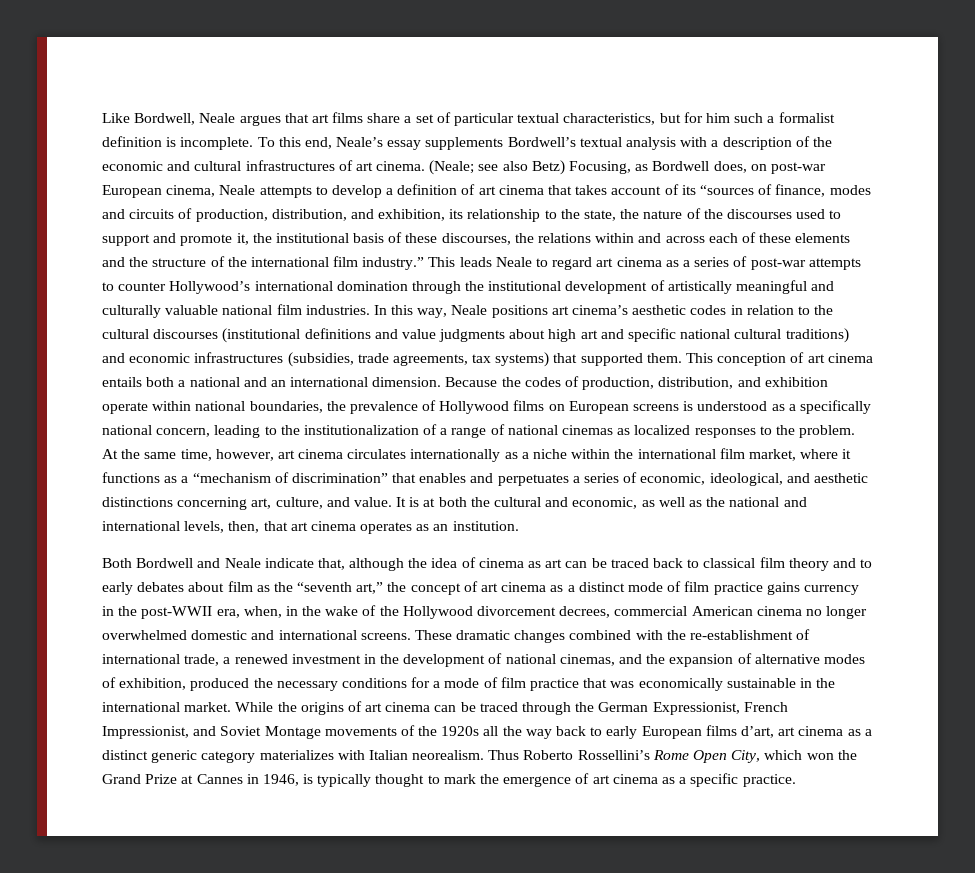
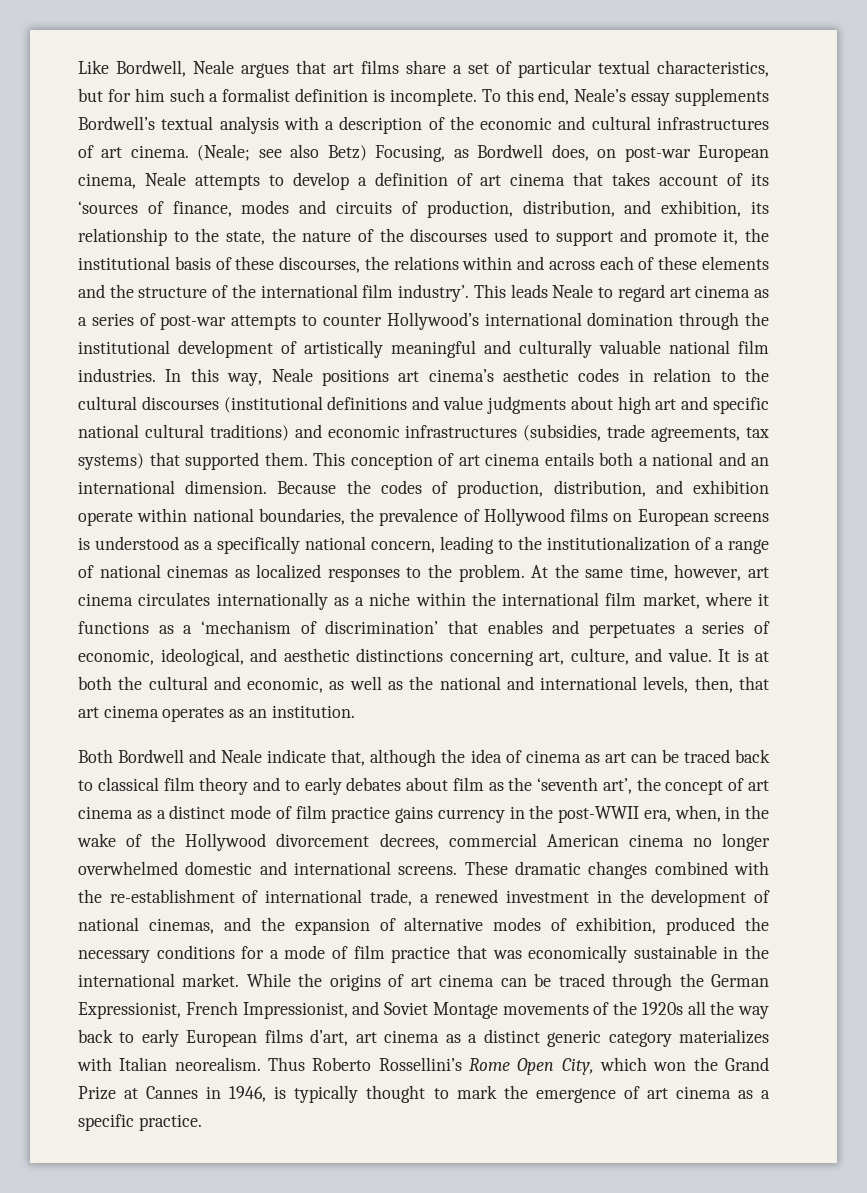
[699,185,754,195] “sources -> [78,201,138,214] ‘sources
[362,257,425,270] industry.” -> [398,284,470,302] industry’.
[192,472,388,483] “mechanism of discrimination” -> [200,620,439,634] ‘mechanism of discrimination’
[297,582,384,594] “seventh art,” -> [537,777,632,794] ‘seventh art’,

